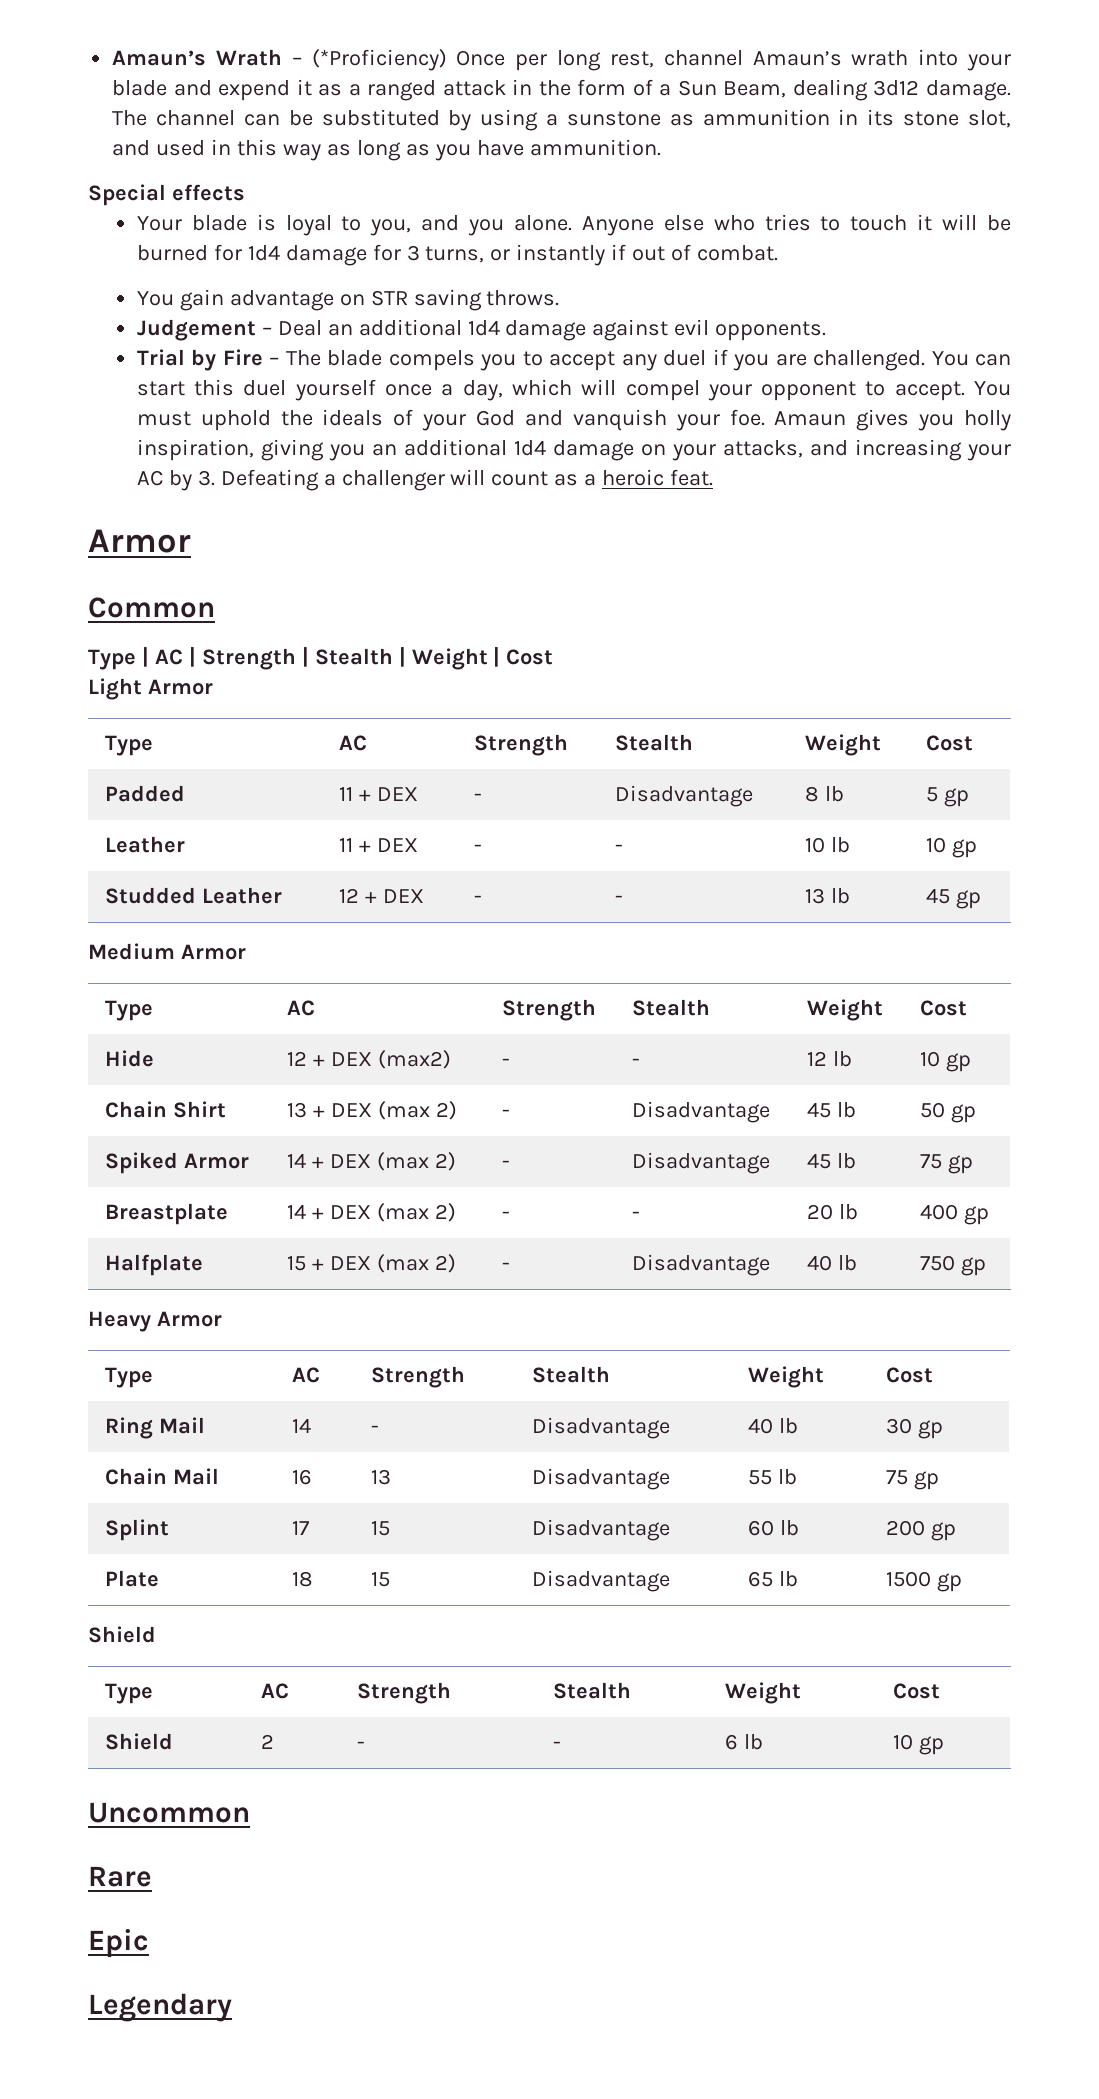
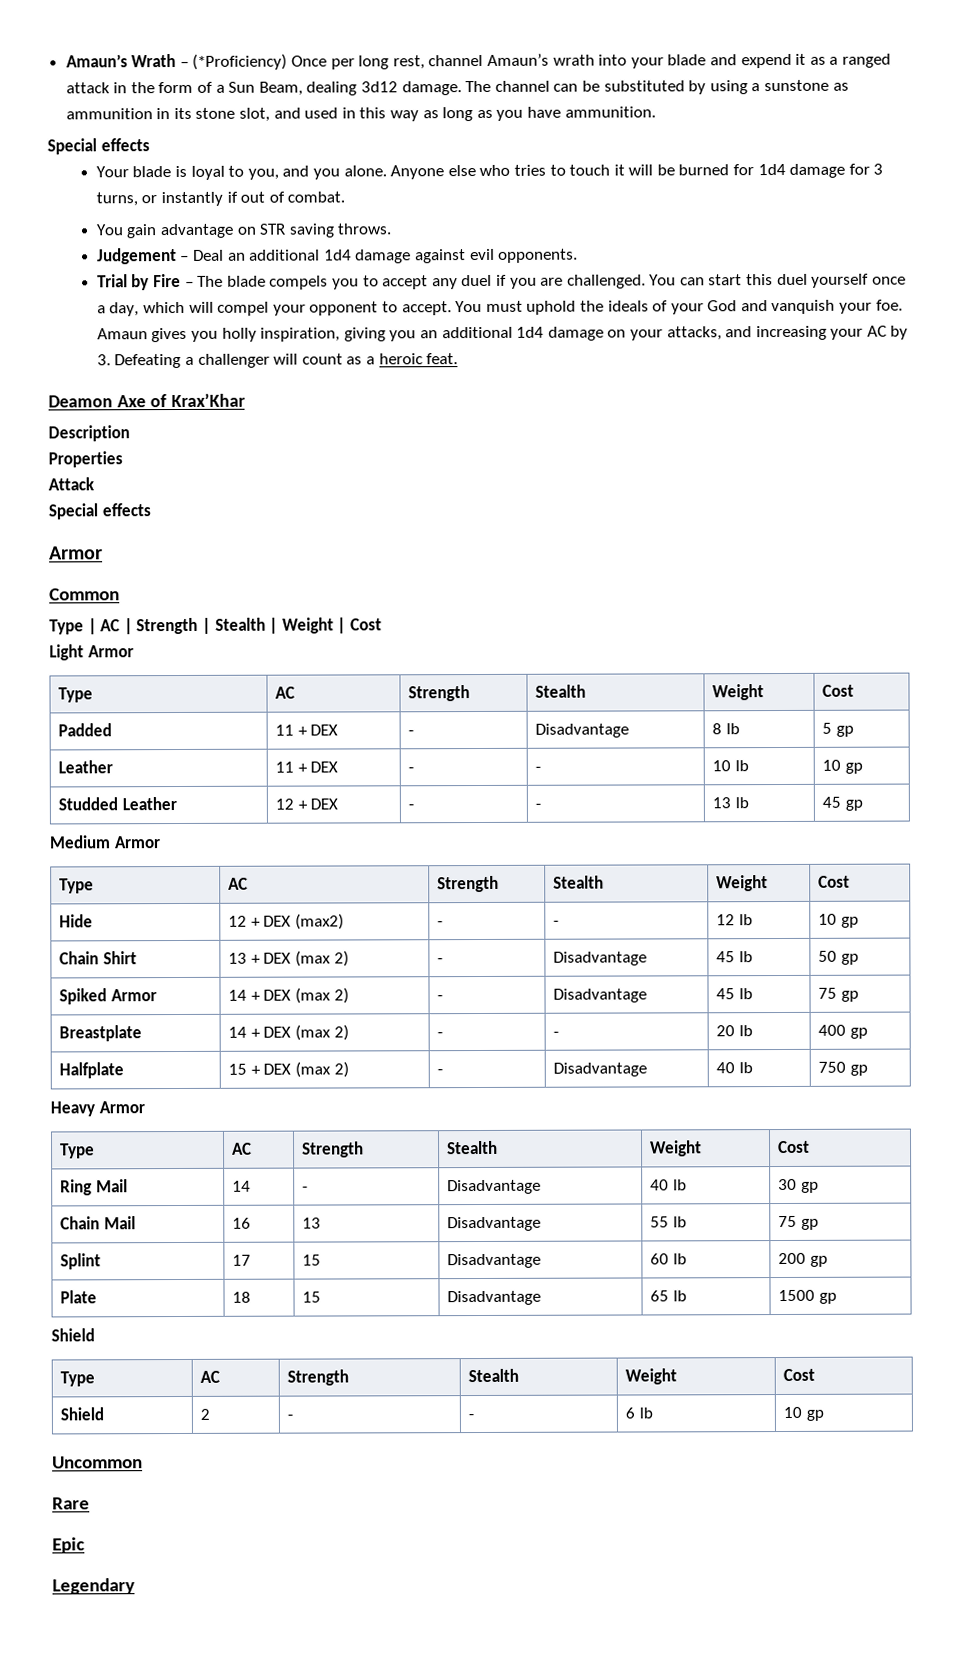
(714, 477) none -> [48,392,246,408] [48,425,130,442] [48,451,123,468] [48,477,95,491] [48,503,151,520] // Deamon Axe of Krax’Khar // Description // Properties // Attack // Special effects

